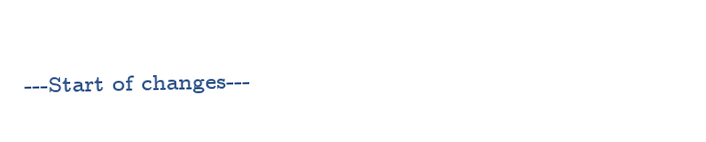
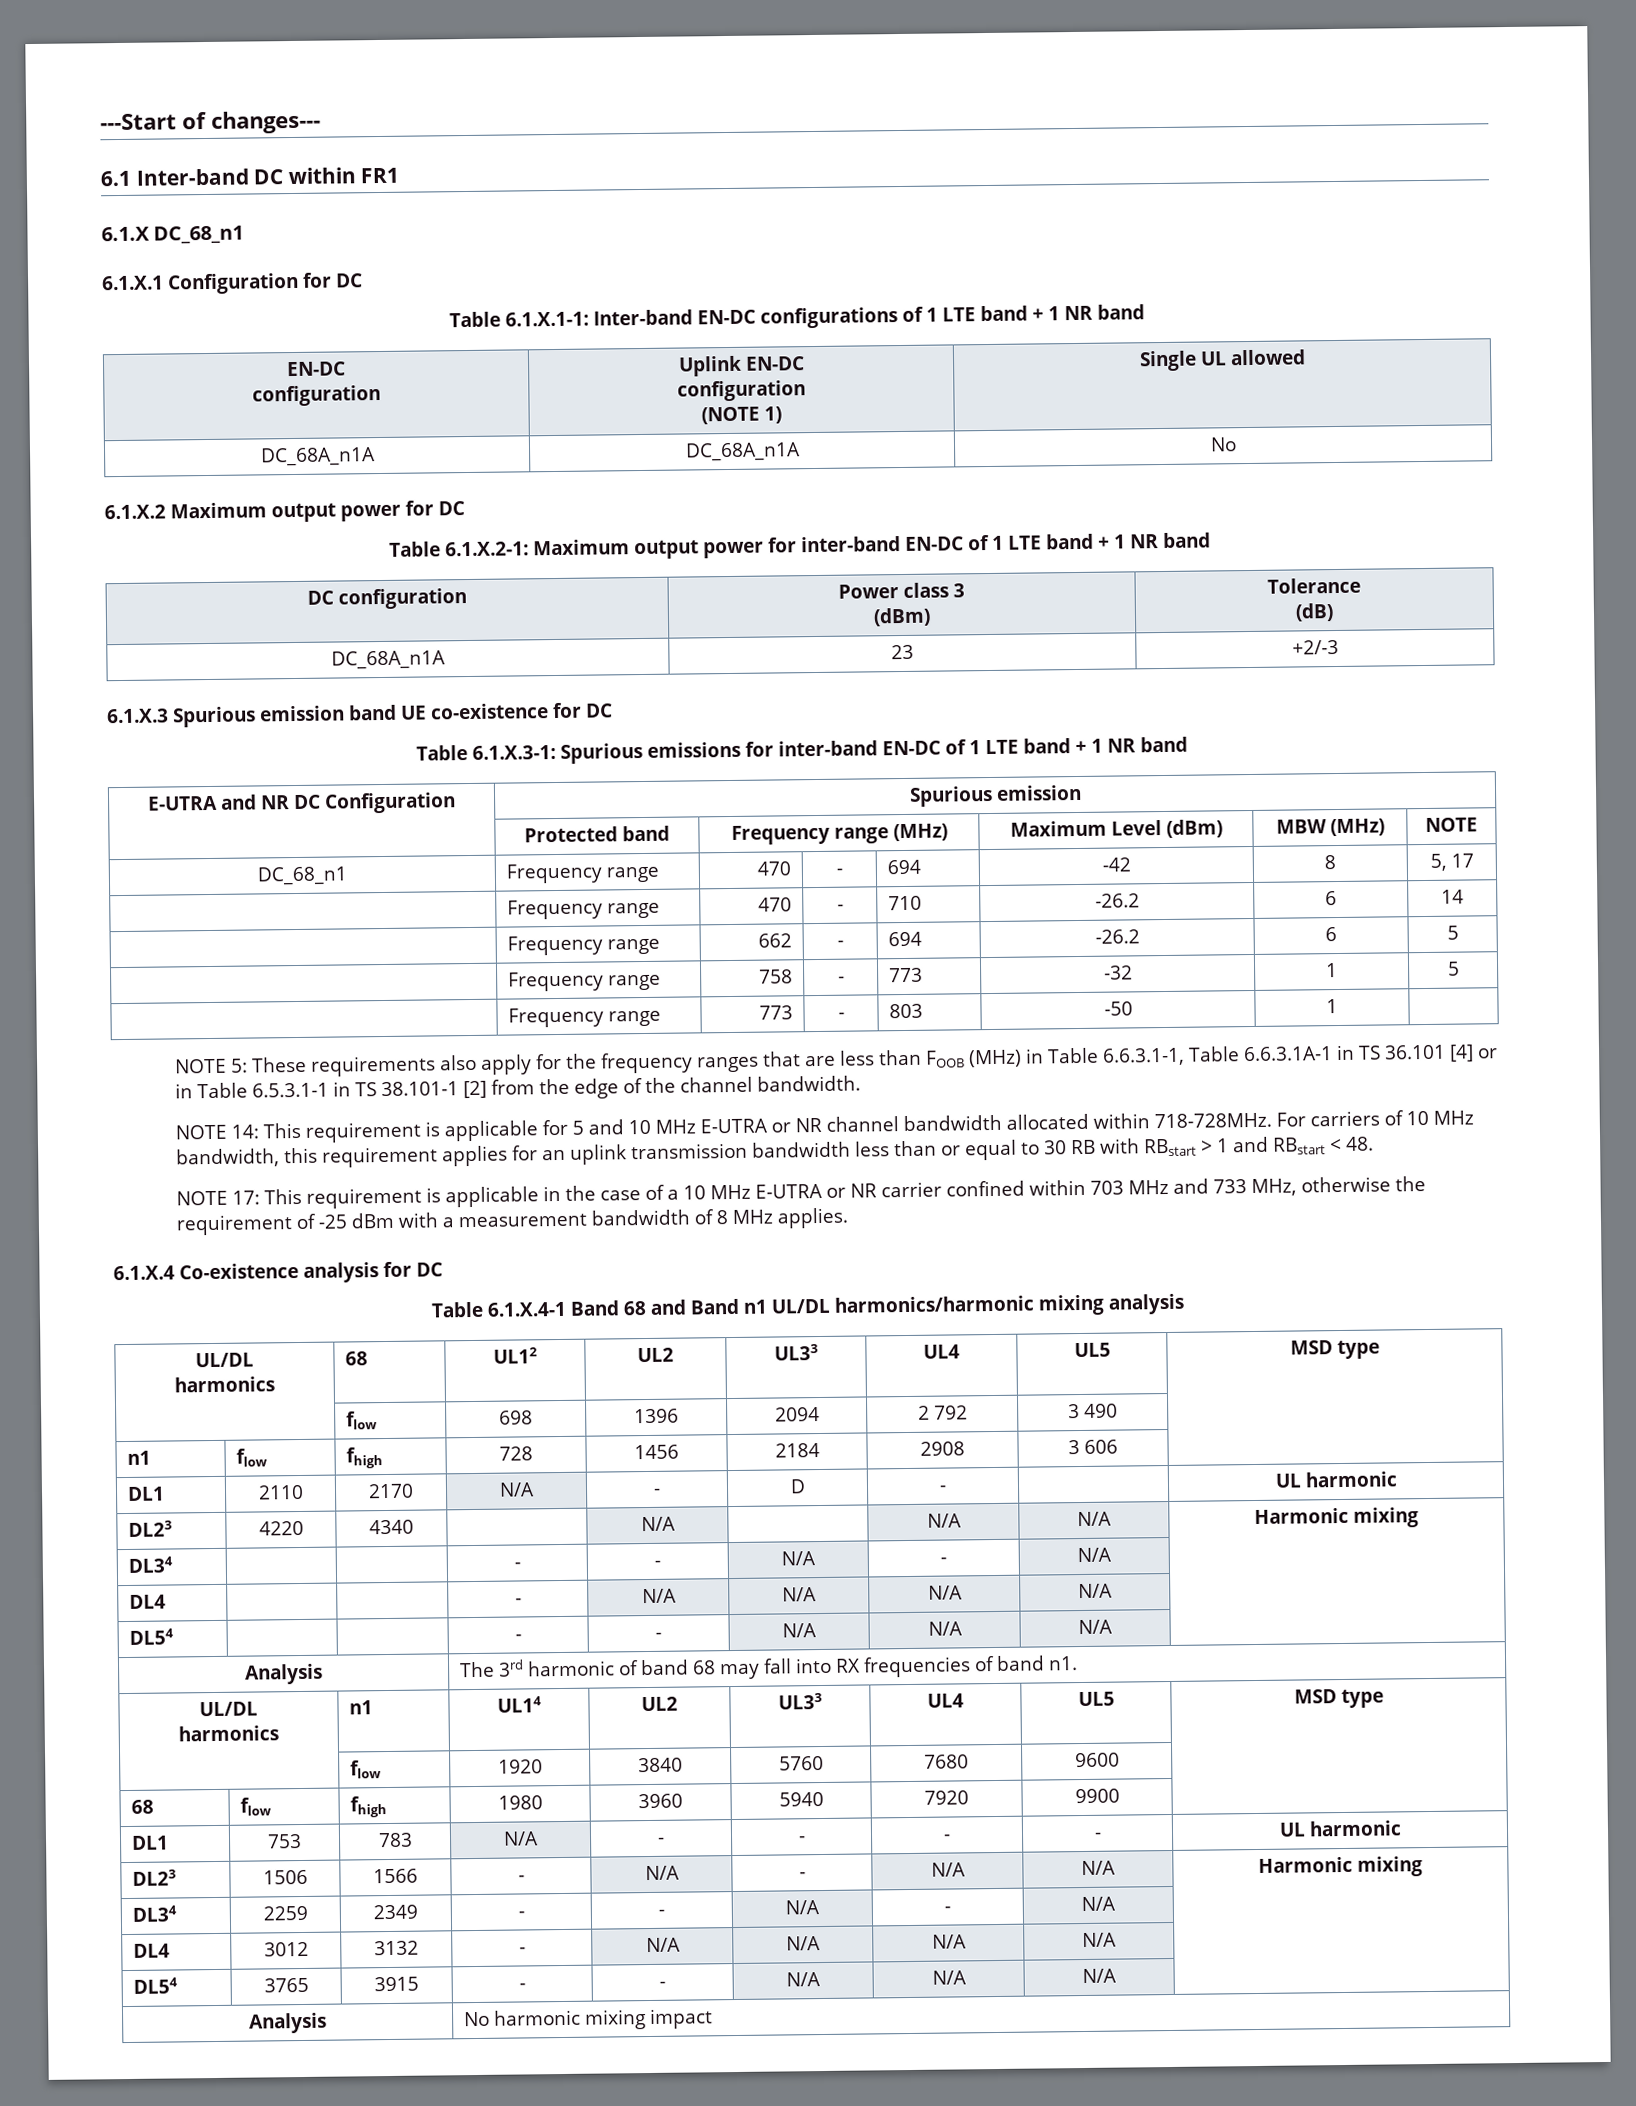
(251, 84) none -> [100,167,400,187] [101,225,245,244] [102,272,363,295] [448,304,1145,329] [287,361,346,377] [252,384,381,407] [677,355,805,377] [677,380,806,402] [701,406,782,425] [1138,349,1306,372] [259,447,376,467] [684,442,801,462] [1209,437,1237,452] [104,500,465,523] [388,532,1211,560] [307,588,467,610] [838,582,965,599] [873,607,931,627] [1267,577,1362,594] [1295,603,1334,622] [331,650,446,670] [891,644,914,660] [1291,639,1339,655] [106,702,613,728] [415,736,1188,764] [148,792,456,814] [908,784,1082,807] [524,825,670,843] [730,823,948,845] [1009,819,1223,838] [1275,818,1385,837] [1425,817,1478,832] [257,866,348,886] [506,863,661,884] [756,861,791,876] [835,868,843,875] [887,859,922,875] [1101,857,1131,872] [1324,855,1336,870] [1429,853,1474,871] [507,899,661,920] [757,897,792,912] [836,904,844,911] [888,895,923,911] [1094,893,1140,908] [1325,891,1337,906] [1441,889,1464,904] [507,935,661,956] [757,933,792,948] [836,940,844,947] [888,931,923,947] [1094,929,1140,944] [1325,927,1337,942] [1446,925,1459,940] [508,971,662,992] [758,969,793,984] [837,976,845,983] [889,967,924,983] [1103,965,1133,980] [1325,963,1338,978] [1446,961,1460,976] [508,1007,662,1028] [758,1005,793,1020] [837,1012,845,1019] [889,1003,924,1019] [1103,1001,1133,1016] [1326,999,1338,1014] [175,1044,1499,1077] [175,1075,862,1099] [175,1110,1475,1143] [176,1136,1375,1168] [176,1175,1427,1209] [176,1207,850,1236] [113,1261,443,1283] [431,1293,1185,1318] [195,1352,254,1368] [174,1376,275,1393] [345,1351,369,1366] [493,1347,538,1364] [637,1347,674,1363] [774,1344,818,1361] [923,1344,960,1359] [1073,1342,1111,1358] [1289,1339,1380,1360] [346,1411,378,1430] [499,1410,533,1425] [634,1408,679,1424] [774,1407,820,1422] [917,1405,968,1420] [1068,1403,1118,1419] [127,1450,152,1465] [236,1448,268,1467] [346,1447,384,1469] [499,1446,533,1461] [634,1444,679,1460] [774,1443,820,1458] [920,1441,965,1456] [1068,1439,1118,1455] [127,1486,166,1501] [257,1484,304,1500] [368,1483,414,1499] [499,1482,535,1497] [654,1488,661,1495] [789,1479,806,1494] [939,1485,947,1492] [1274,1471,1398,1488] [128,1520,173,1537] [258,1520,304,1536] [369,1519,414,1535] [640,1516,676,1532] [926,1513,962,1528] [1077,1511,1112,1527] [1254,1507,1419,1528] [128,1556,174,1573] [513,1562,521,1569] [654,1560,661,1567] [781,1551,816,1566] [940,1557,947,1564] [1077,1547,1112,1563] [129,1594,167,1609] [514,1598,522,1605] [641,1588,677,1604] [782,1587,817,1602] [927,1585,963,1600] [1078,1583,1113,1599] [129,1628,175,1645] [514,1634,522,1641] [655,1632,662,1639] [782,1623,817,1638] [927,1621,963,1636] [1078,1619,1113,1635] [245,1663,323,1685] [459,1655,1079,1680] [199,1701,258,1717] [178,1725,279,1742] [349,1700,374,1715] [497,1696,542,1713] [641,1696,678,1712] [778,1693,822,1710] [927,1693,964,1708] [1077,1691,1115,1707] [1293,1688,1384,1709] [350,1760,382,1779] [497,1759,543,1774] [638,1757,683,1773] [778,1755,824,1771] [924,1754,969,1769] [1074,1752,1120,1768] [131,1799,155,1814] [240,1797,272,1816] [350,1796,388,1818] [497,1795,543,1810] [638,1793,683,1809] [778,1791,824,1807] [924,1790,969,1805] [1074,1788,1120,1804] [131,1835,170,1850] [267,1834,302,1849] [377,1832,413,1848] [503,1831,539,1846] [658,1837,665,1844] [798,1836,806,1843] [944,1834,951,1841] [1094,1832,1102,1839] [1278,1820,1402,1837] [132,1869,177,1886] [262,1869,308,1885] [373,1868,418,1884] [517,1875,525,1882] [644,1865,680,1881] [798,1872,806,1879] [930,1862,966,1877] [1081,1860,1116,1876] [1258,1856,1423,1877] [132,1905,178,1922] [262,1905,308,1921] [373,1904,418,1920] [517,1911,525,1918] [658,1909,665,1916] [785,1900,820,1915] [944,1906,951,1913] [1081,1896,1116,1912] [133,1943,171,1958] [263,1941,309,1957] [374,1940,419,1956] [518,1947,526,1954] [645,1937,681,1953] [786,1936,821,1951] [931,1934,967,1949] [1082,1932,1117,1948] [133,1977,179,1994] [263,1977,309,1993] [374,1976,419,1992] [518,1983,526,1990] [659,1981,666,1988] [786,1972,821,1987] [931,1970,967,1985] [1082,1968,1117,1984] [249,2012,327,2034] [464,2008,714,2030] // 6.1 Inter-band DC within FR1 // 6.1.X DC_68_n1 // 6.1.X.1 Configuration for DC // Table 6.1.X.1-1: Inter-band EN-DC configurations of 1 LTE band + 1 NR band // EN-DC // configuration | Uplink EN-DC // configuration // (NOTE 1) | Single UL allowed // DC_68A_n1A | DC_68A_n1A | No // 6.1.X.2 Maximum output power for DC // Table 6.1.X.2-1: Maximum output power for inter-band EN-DC of 1 LTE band + 1 NR band // DC configuration | Power class 3 // (dBm) | Tolerance // (dB) // DC_68A_n1A | 23 | +2/-3 // 6.1.X.3 Spurious emission band UE co-existence for DC // Table 6.1.X.3-1: Spurious emissions for inter-band EN-DC of 1 LTE band + 1 NR band // E-UTRA and NR DC Configuration | Spurious emission // | Protected band | Frequency range (MHz) | Maximum Level (dBm) | MBW (MHz) | NOTE // DC_68_n1 | Frequency range | 470 | - | 694 | -42 | 8 | 5, 17 // | Frequency range | 470 | - | 710 | -26.2 | 6 | 14 // | Frequency range | 662 | - | 694 | -26.2 | 6 | 5 // | Frequency range | 758 | - | 773 | -32 | 1 | 5 // | Frequency range | 773 | - | 803 | -50 | 1 | // NOTE 5: These requirements also apply for the frequency ranges that are less than FOOB (MHz) in Table 6.6.3.1-1, Table 6.6.3.1A-1 in TS 36.101 [4] or in Table 6.5.3.1-1 in TS 38.101-1 [2] from the edge of the channel bandwidth. // NOTE 14: This requirement is applicable for 5 and 10 MHz E-UTRA or NR channel bandwidth allocated within 718-728MHz. For carriers of 10 MHz bandwidth, this requirement applies for an uplink transmission bandwidth less than or equal to 30 RB with RBstart > 1 and RBstart < 48. // NOTE 17: This requirement is applicable in the case of a 10 MHz E-UTRA or NR carrier confined within 703 MHz and 733 MHz, otherwise the requirement of -25 dBm with a measurement bandwidth of 8 MHz applies. // 6.1.X.4 Co-existence analysis for DC // Table 6.1.X.4-1 Band 68 and Band n1 UL/DL harmonics/harmonic mixing analysis // UL/DL // harmonics | 68 | UL12 | UL2 | UL33 | UL4 | UL5 | MSD type // | flow | 698 | 1396 | 2094 | 2 792 | 3 490 | // n1 | flow | fhigh | 728 | 1456 | 2184 | 2908 | 3 606 | // DL1 | 2110 | 2170 | N/A | - | D | - | | UL harmonic // DL23 | 4220 | 4340 | | N/A | | N/A | N/A | Harmonic mixing // DL34 | | | - | - | N/A | - | N/A | // DL4 | | | - | N/A | N/A | N/A | N/A | // DL54 | | | - | - | N/A | N/A | N/A | // Analysis | The 3rd harmonic of band 68 may fall into RX frequencies of band n1. // UL/DL // harmonics | n1 | UL14 | UL2 | UL33 | UL4 | UL5 | MSD type // | flow | 1920 | 3840 | 5760 | 7680 | 9600 | // 68 | flow | fhigh | 1980 | 3960 | 5940 | 7920 | 9900 | // DL1 | 753 | 783 | N/A | - | - | - | - | UL harmonic // DL23 | 1506 | 1566 | - | N/A | - | N/A | N/A | Harmonic mixing // DL34 | 2259 | 2349 | - | - | N/A | - | N/A | // DL4 | 3012 | 3132 | - | N/A | N/A | N/A | N/A | // DL54 | 3765 | 3915 | - | - | N/A | N/A | N/A | // Analysis | No harmonic mixing impact

